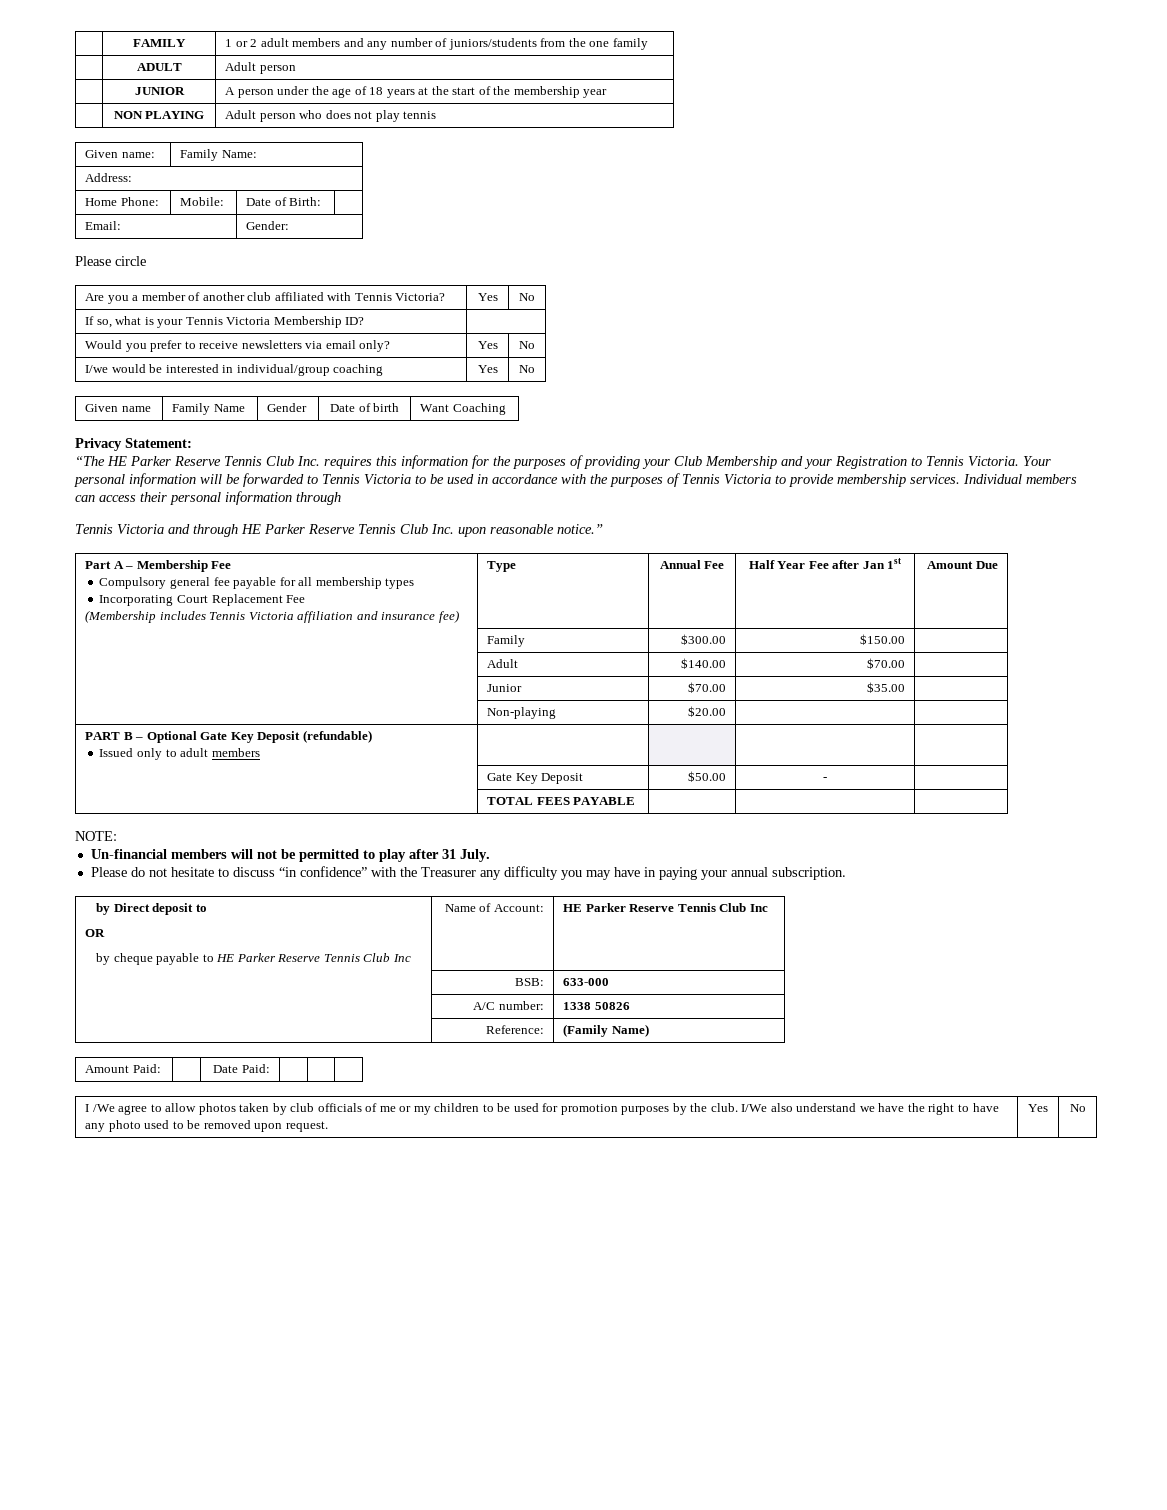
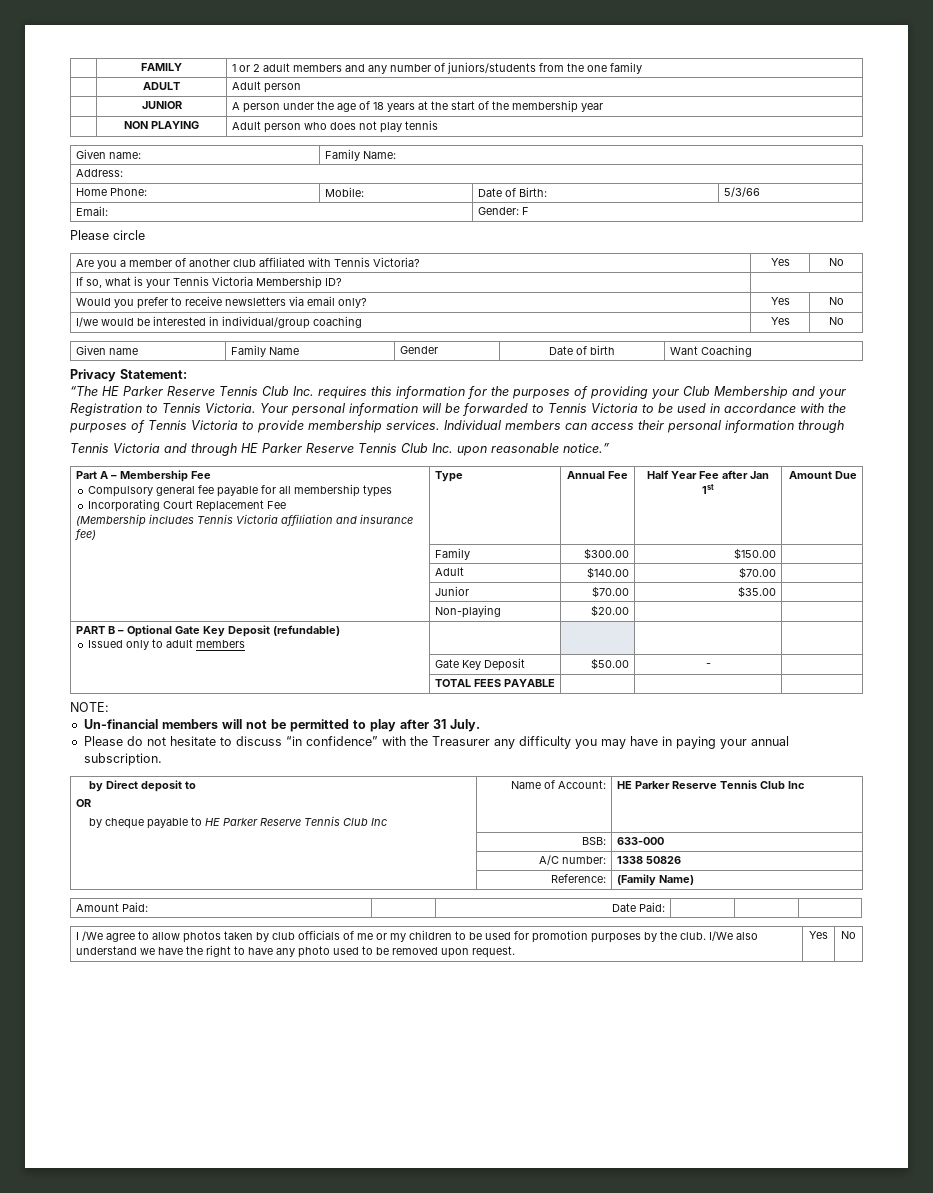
(322, 201) none -> [723,187,760,197] 5/3/66
(290, 225) none -> [521,207,529,215] F

